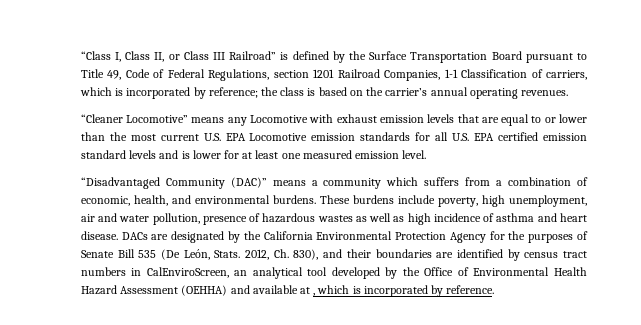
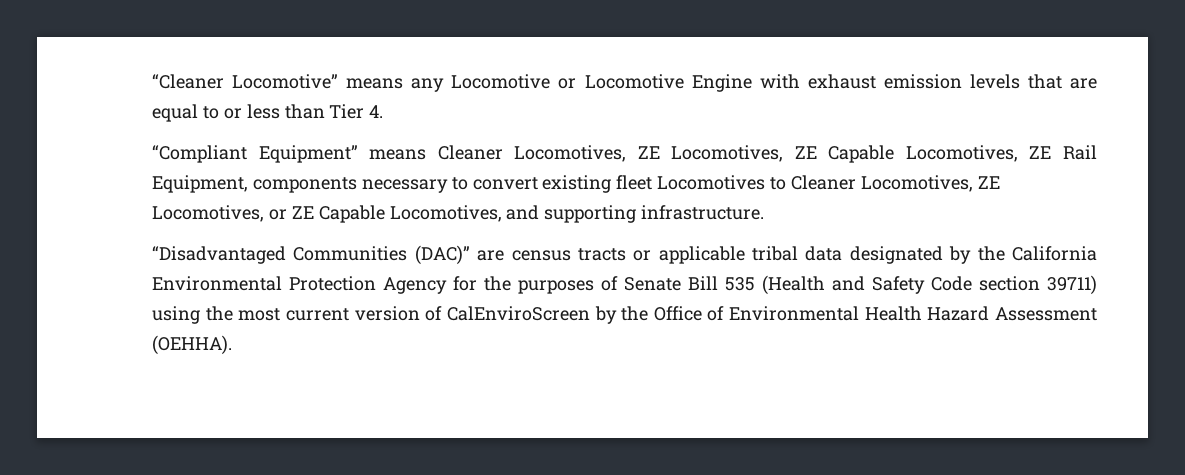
[80,51,588,63] [80,69,587,81] [79,87,569,99] “Class I, Class II, or Class III Railroad” is defined by the Surface Transportation Board pursuant to Title 49, Code of Federal Regulations, section 1201 Railroad Companies, 1-1 Classification of carriers, which is incorporated by reference; the class is based on the carrier’s annual operating revenues. // -> (152, 81) none
(308, 119) none -> [558,74,752,92] or Locomotive Engine
[559,114,588,123] [80,132,587,141] [80,150,427,159] [80,177,588,189] [80,195,588,207] [80,213,588,225] [80,231,169,240] lower than the most current U.S. EPA Locomotive emission standards for all U.S. EPA certified emission standard levels and is lower for at least one measured emission level. // “Disadvantaged Community (DAC)” means a community which suffers from a combination of economic, health, and environmental burdens. These burdens include poverty, high unemployment, air and water pollution, presence of hazardous wastes as well as high incidence of asthma and heart disease. DACs are -> [246,104,384,119] [152,145,1098,163] [152,175,1000,193] [152,205,765,223] [152,245,843,265] less than Tier 4. // “Compliant Equipment” means Cleaner Locomotives, ZE Locomotives, ZE Capable Locomotives, ZE Rail Equipment, components necessary to convert existing fleet Locomotives to Cleaner Locomotives, ZE Locomotives, or ZE Capable Locomotives, and supporting infrastructure. // “Disadvantaged Communities (DAC)” are census tracts or applicable tribal data
[160,249,588,261] [80,267,380,279] (De León, Stats. 2012, Ch. 830), and their boundaries are identified by census tract numbers in CalEnviroScreen, an analytical tool developed -> [762,275,1098,295] [152,306,590,324] (Health and Safety Code section 39711) using the most current version of CalEnviroScreen
[181,285,495,297] (OEHHA) and available at , which is incorporated by reference. -> [152,335,233,355] (OEHHA).

